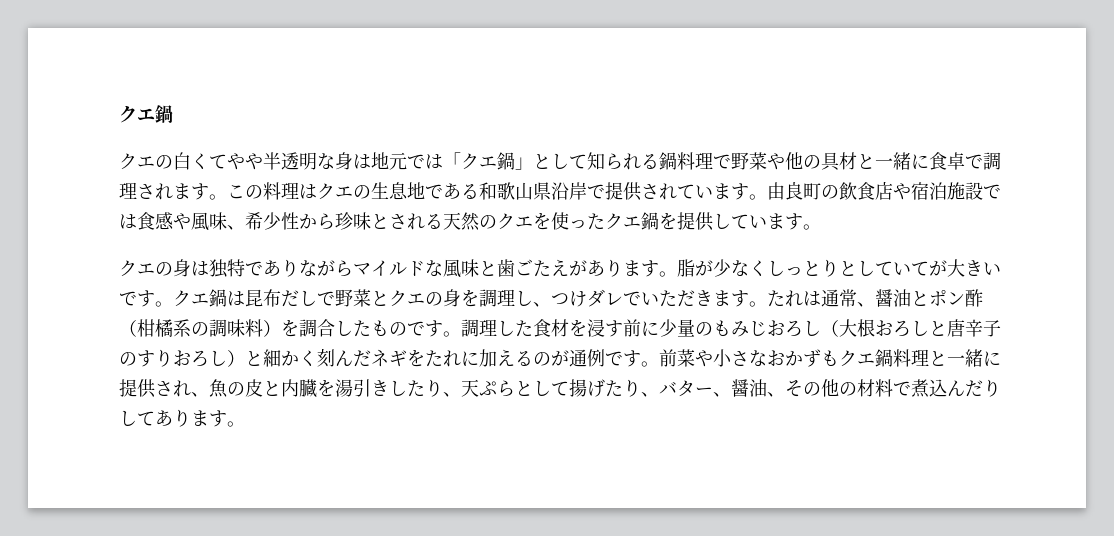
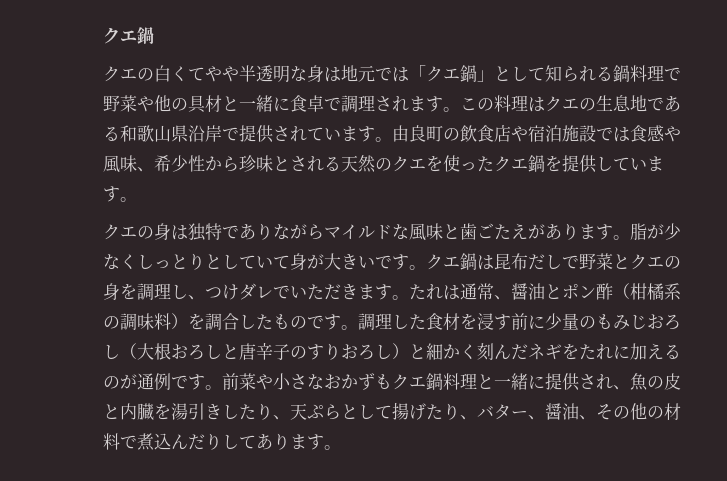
(930, 268) none -> [290,253,308,270] 身

